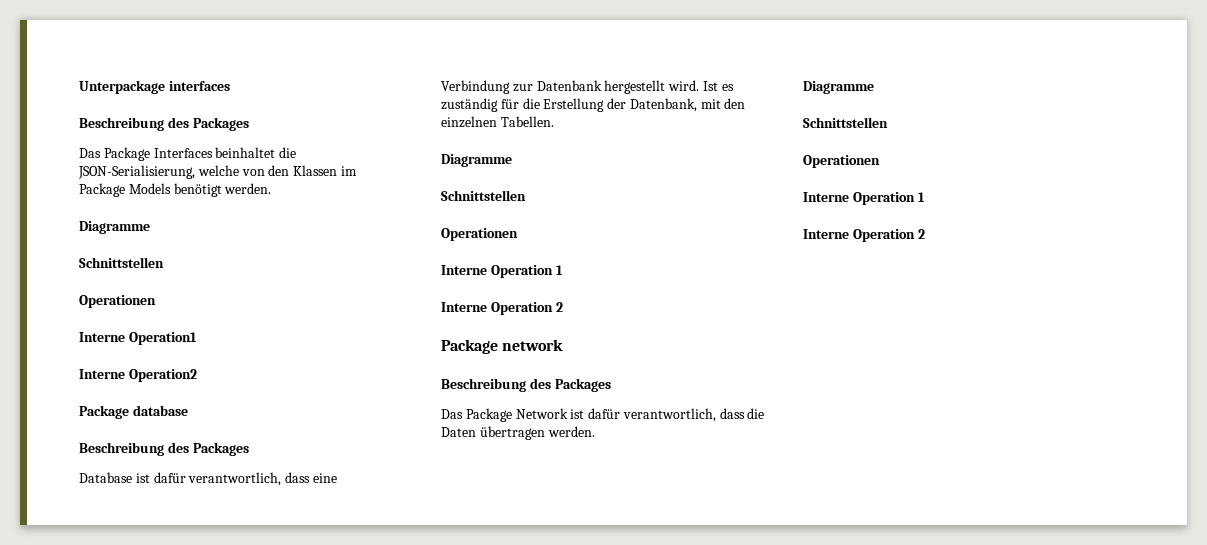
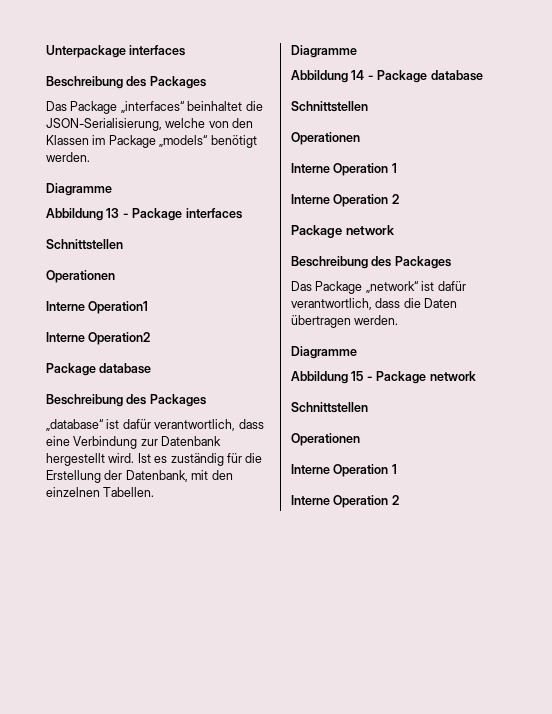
[153,148,213,158] Interfaces -> [120,101,184,113] „interfaces“
[128,183,171,194] Models -> [159,135,208,147] „models“
(150, 227) none -> [46,208,242,221] // Abbildung 13 - Package interfaces
[79,472,132,483] Database -> [46,419,103,431] „database“
(512, 160) none -> [291,70,483,83] // Abbildung 14 - Package database
[515,408,568,419] Network -> [365,281,418,293] „network“
(874, 87) none -> [291,371,476,384] // Abbildung 15 - Package network

